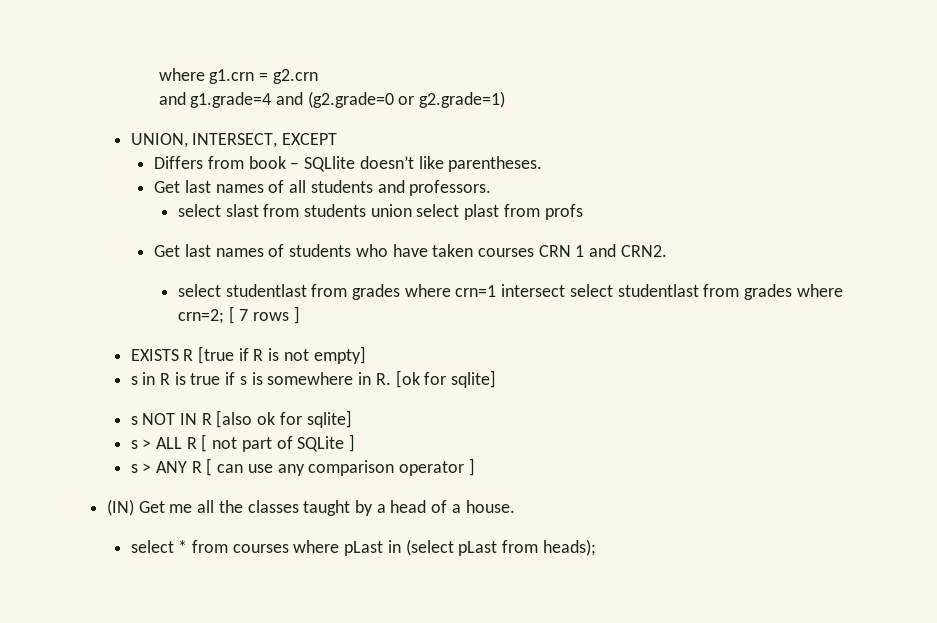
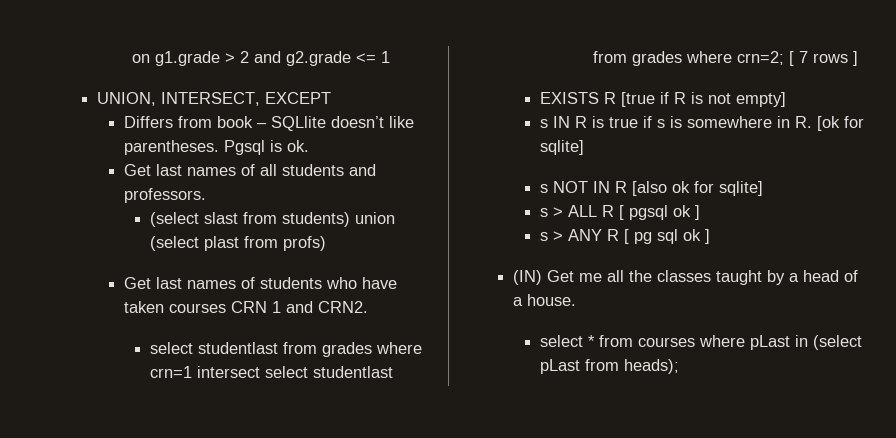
[158,68,318,84] [158,91,506,108] where g1.crn = g2.crn // and g1.grade=4 and (g2.grade=0 or g2.grade=1) -> [132,51,391,66] on g1.grade > 2 and g2.grade <= 1
(543, 164) none -> [223,140,309,155] Pgsql is ok.
[177,204,221,217] select -> [150,212,200,227] (select
[303,204,460,217] students union select -> [282,212,396,227] [150,236,200,251] students) union (select
[544,204,583,220] profs -> [283,236,327,251] profs)
[142,372,156,385] in -> [552,116,570,128] IN
[212,436,345,452] not part of SQLite -> [628,205,691,220] pgsql ok
[217,460,465,476] can use any comparison operator -> [633,229,701,244] pg sql ok

